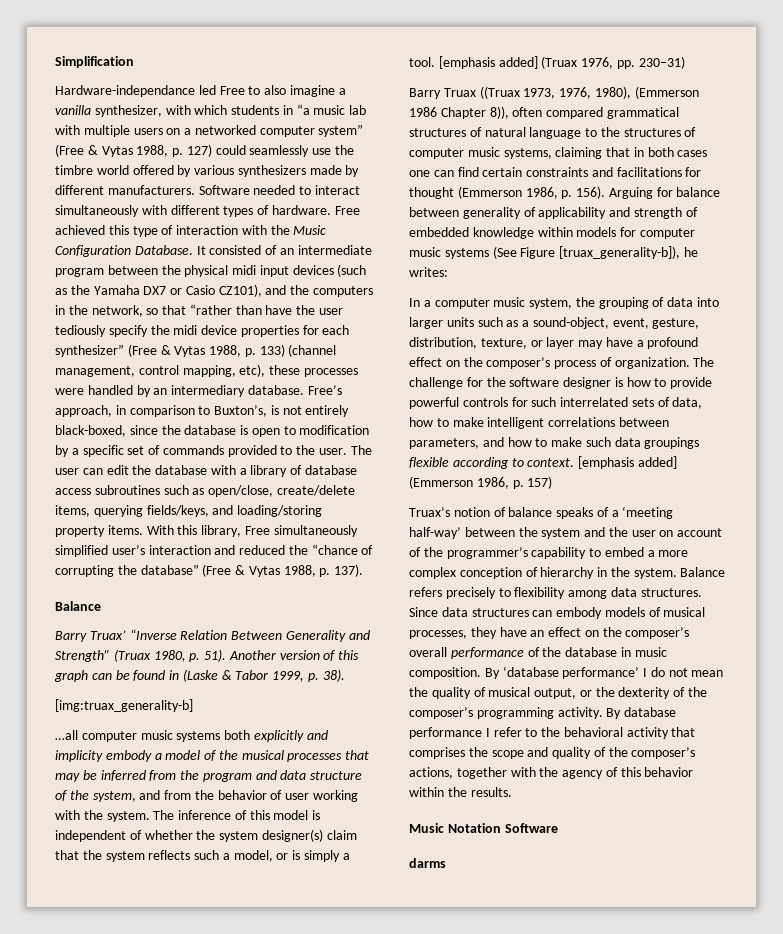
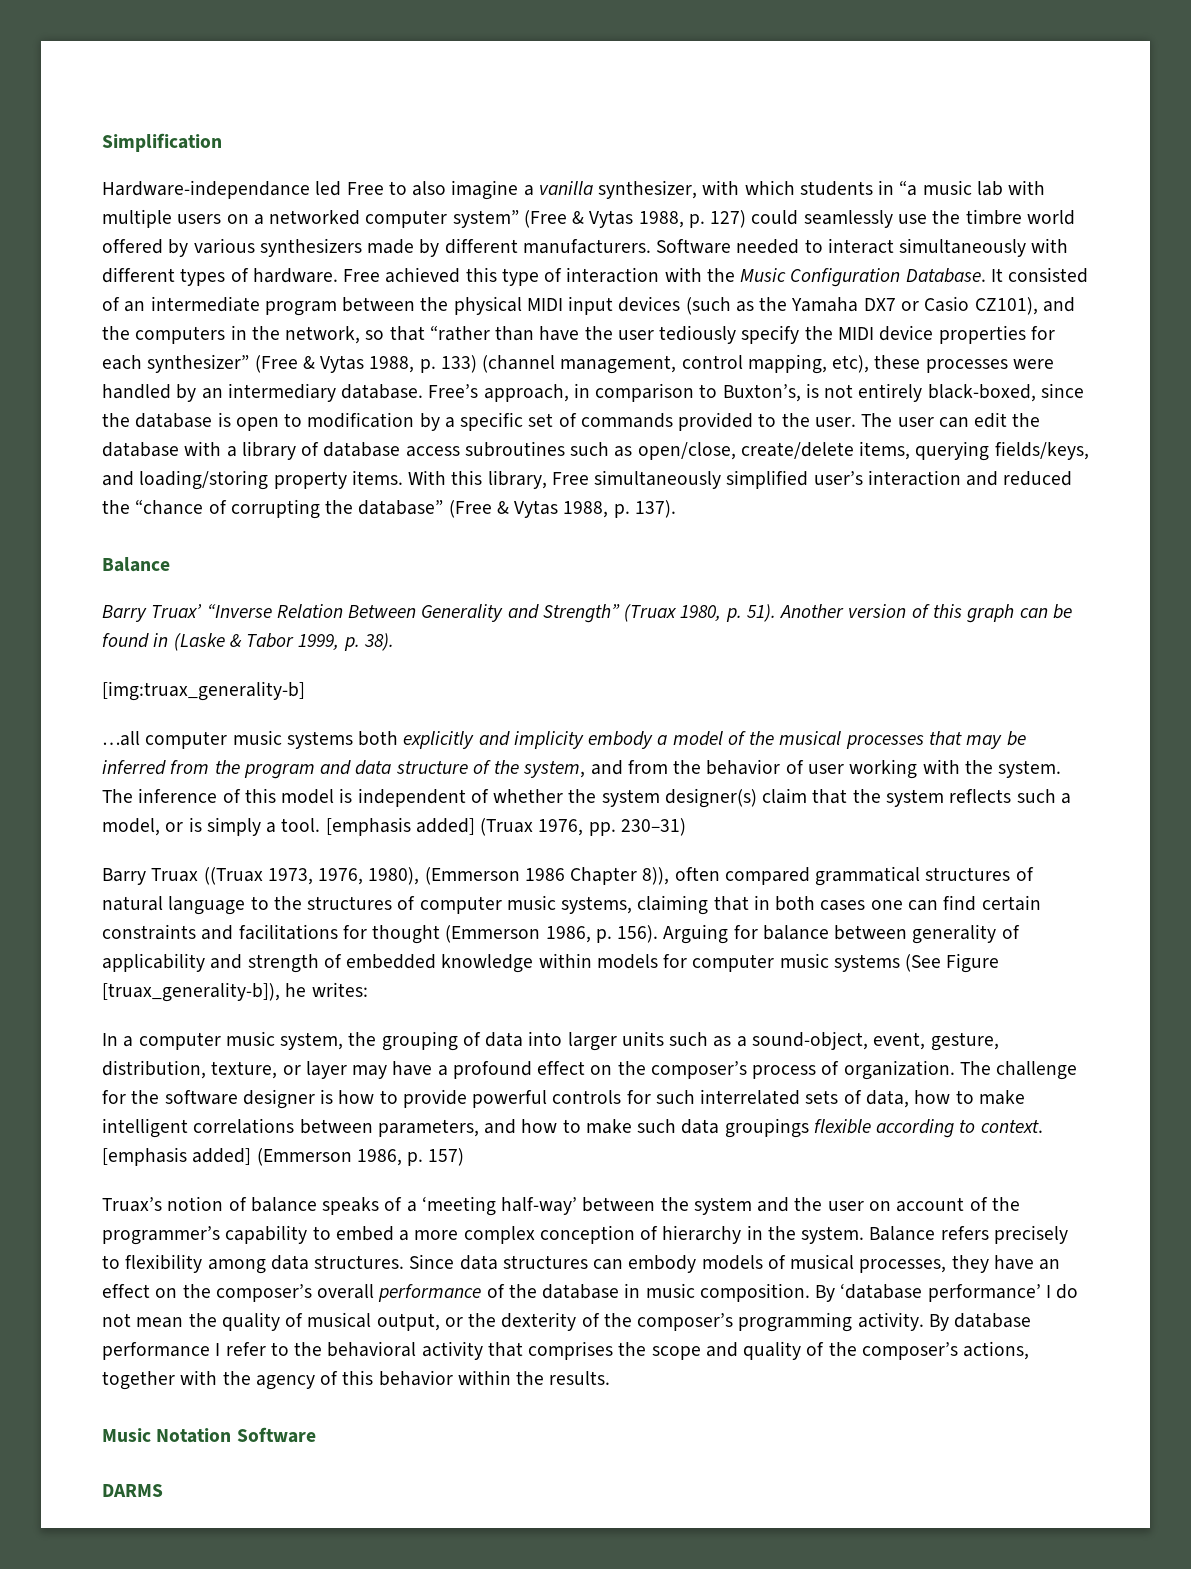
[232,265,257,275] midi -> [526,298,563,311] MIDI
[173,325,198,335] midi -> [837,327,874,340] MIDI
[409,858,446,868] darms -> [102,1484,163,1497] DARMS

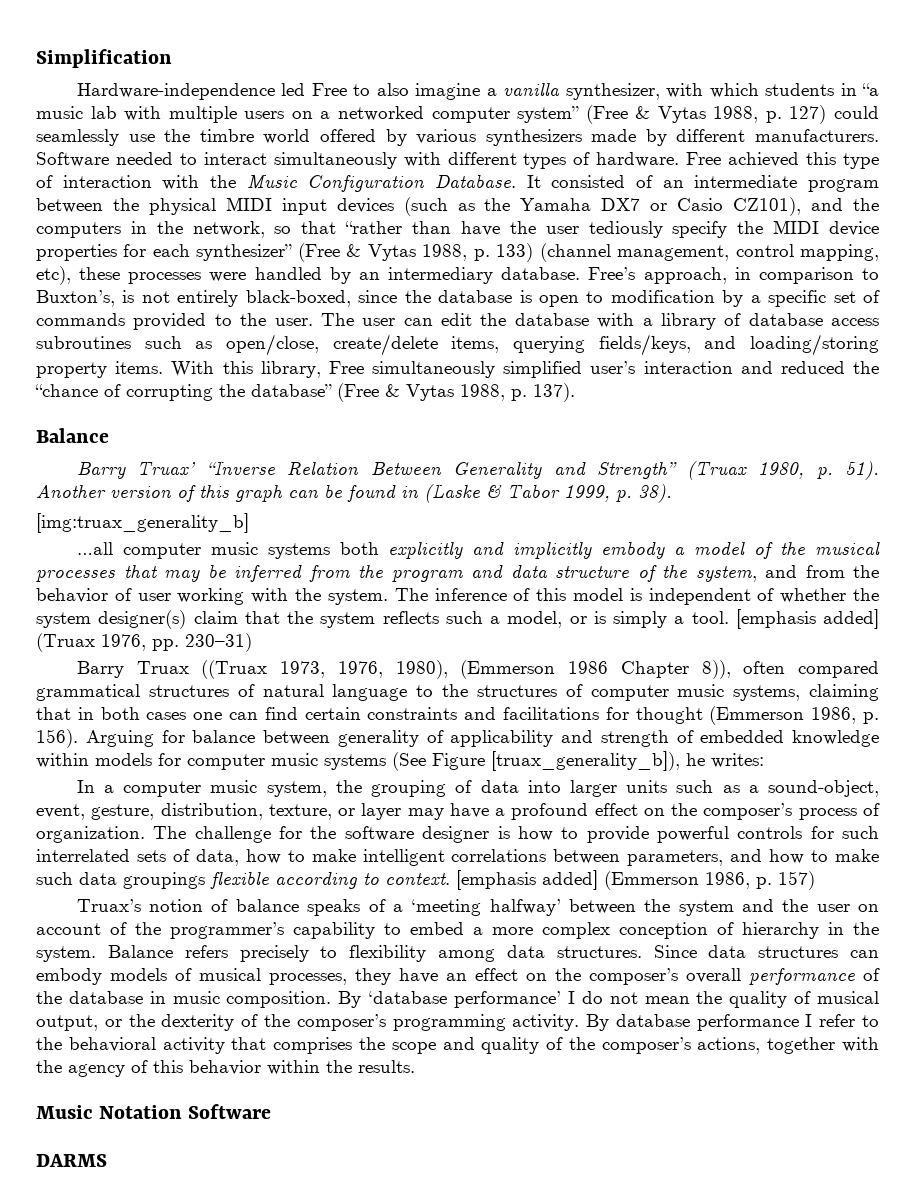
[102,180,310,199] Hardware-independance -> [76,83,275,100] Hardware-independence
[102,681,305,701] [img:truax_generality-b] -> [36,513,249,533] [img:truax_generality_b]
[513,731,584,749] implicity -> [513,542,593,559] implicitly
[102,982,280,1002] [truax_generality-b]), -> [491,751,680,771] [truax_generality_b]),
[501,1197,578,1215] half-way’ -> [489,899,561,916] halfway’

